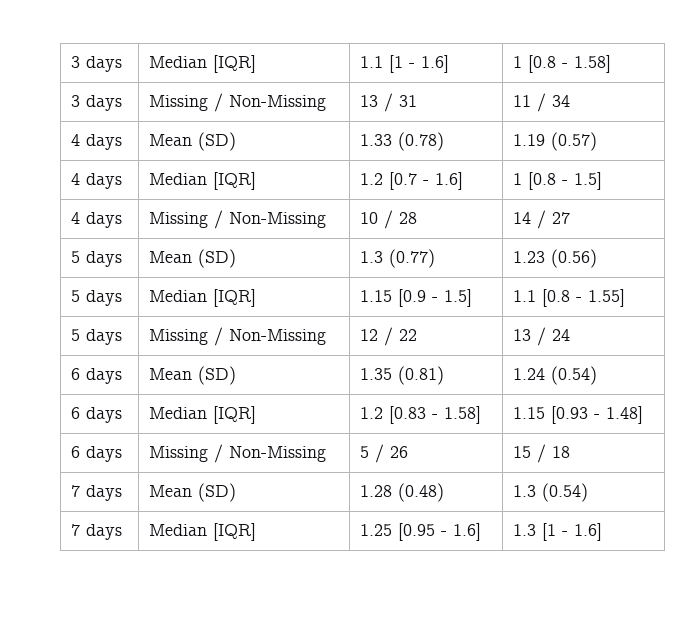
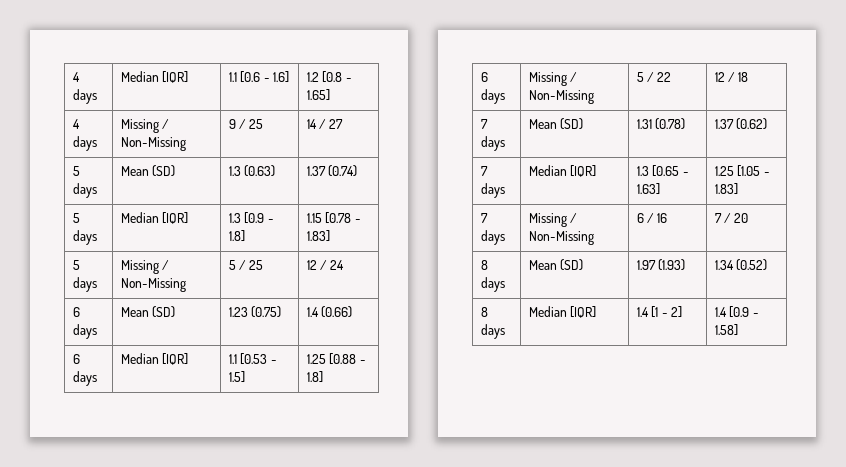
[71,56,123,72] [149,55,257,73] [360,55,450,73] [513,55,612,73] [71,95,123,111] [149,93,327,112] [360,93,418,112] [513,93,571,112] [71,134,123,150] [149,132,237,151] [360,132,445,151] [513,132,598,151] [71,173,123,189] [149,172,257,190] [360,172,464,190] [513,172,603,190] 3 days | Median [IQR] | 1.1 [1 - 1.6] | 1 [0.8 - 1.58] // 3 days | Missing / Non-Missing | 13 / 31 | 11 / 34 // 4 days | Mean (SD) | 1.33 (0.78) | 1.19 (0.57) // 4 days | Median [IQR] | 1.2 [0.7 - 1.6] | 1 [0.8 - 1.5] -> [72,72,80,82] [72,89,97,104] [120,71,189,83] [228,71,290,83] [306,71,352,83] [306,89,330,101] 4 days | Median [IQR] | 1.1 [0.6 - 1.6] | 1.2 [0.8 - 1.65]
[360,210,418,229] 10 / 28 -> [228,119,263,129] 9 / 25
[389,249,436,268] [513,249,598,268] (0.77) | 1.23 (0.56) -> [244,165,276,177] [306,165,358,177] (0.63) | 1.37 (0.74)
[360,289,473,307] [513,289,626,307] 1.15 [0.9 - 1.5] | 1.1 [0.8 - 1.55] -> [228,212,274,224] [228,230,245,242] [306,212,361,224] [306,230,330,242] 1.3 [0.9 - 1.8] | 1.15 [0.78 - 1.83]
[360,327,418,346] [513,327,547,346] | 12 / 22 | 13 / -> [228,260,263,270] [306,260,328,270] | 5 / 25 | 12 /
[360,366,445,385] [513,366,598,385] 1.35 (0.81) | 1.24 (0.54) -> [228,306,282,318] [306,306,353,318] 1.23 (0.75) | 1.4 (0.66)
[360,406,482,424] [513,406,644,424] 1.2 [0.83 - 1.58] | 1.15 [0.93 - 1.48] -> [228,353,277,365] [228,371,245,383] [306,353,366,365] [306,371,323,383] 1.1 [0.53 - 1.5] | 1.25 [0.88 - 1.8]
[390,446,409,458] [513,446,532,458] 26 | 15 -> [656,72,671,82] [714,72,725,82] 22 | 12
[360,483,445,502] [513,483,589,502] 1.28 (0.48) | 1.3 (0.54) -> [636,118,686,130] [714,118,768,130] 1.31 (0.78) | 1.37 (0.62)
[360,523,482,541] [513,523,603,541] 1.25 [0.95 - 1.6] | 1.3 [1 - 1.6] -> [636,165,689,177] [636,183,660,195] [714,165,770,177] [714,183,738,195] [480,213,488,223] [480,230,505,245] [528,213,578,227] [528,231,594,245] [636,213,667,223] [714,213,748,223] [480,260,488,270] [480,277,505,292] [528,259,584,271] [636,259,686,271] [714,259,768,271] [480,307,488,317] [480,324,505,339] [528,306,597,318] [636,306,683,318] [714,306,759,318] [714,324,738,336] 1.3 [0.65 - 1.63] | 1.25 [1.05 - 1.83] // 7 days | Missing / Non-Missing | 6 / 16 | 7 / 20 // 8 days | Mean (SD) | 1.97 (1.93) | 1.34 (0.52) // 8 days | Median [IQR] | 1.4 [1 - 2] | 1.4 [0.9 - 1.58]

